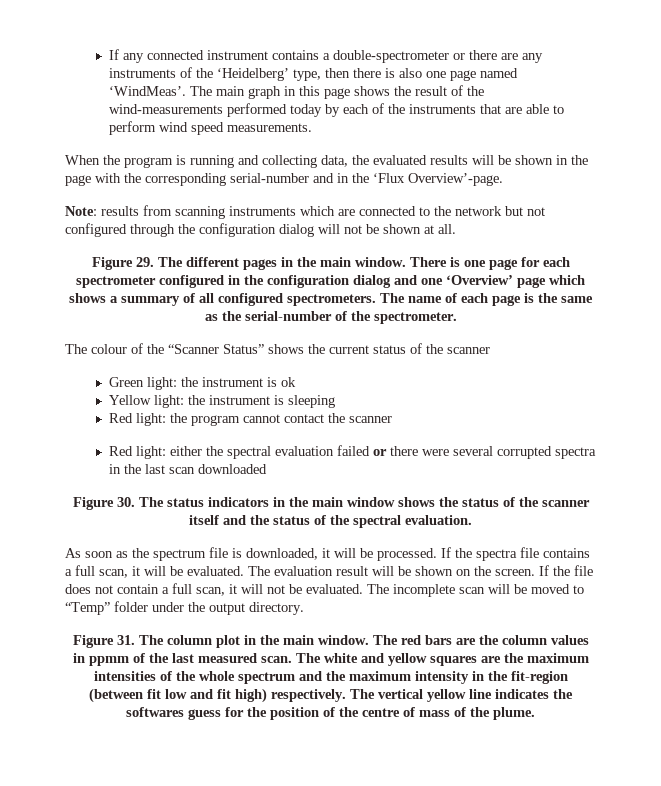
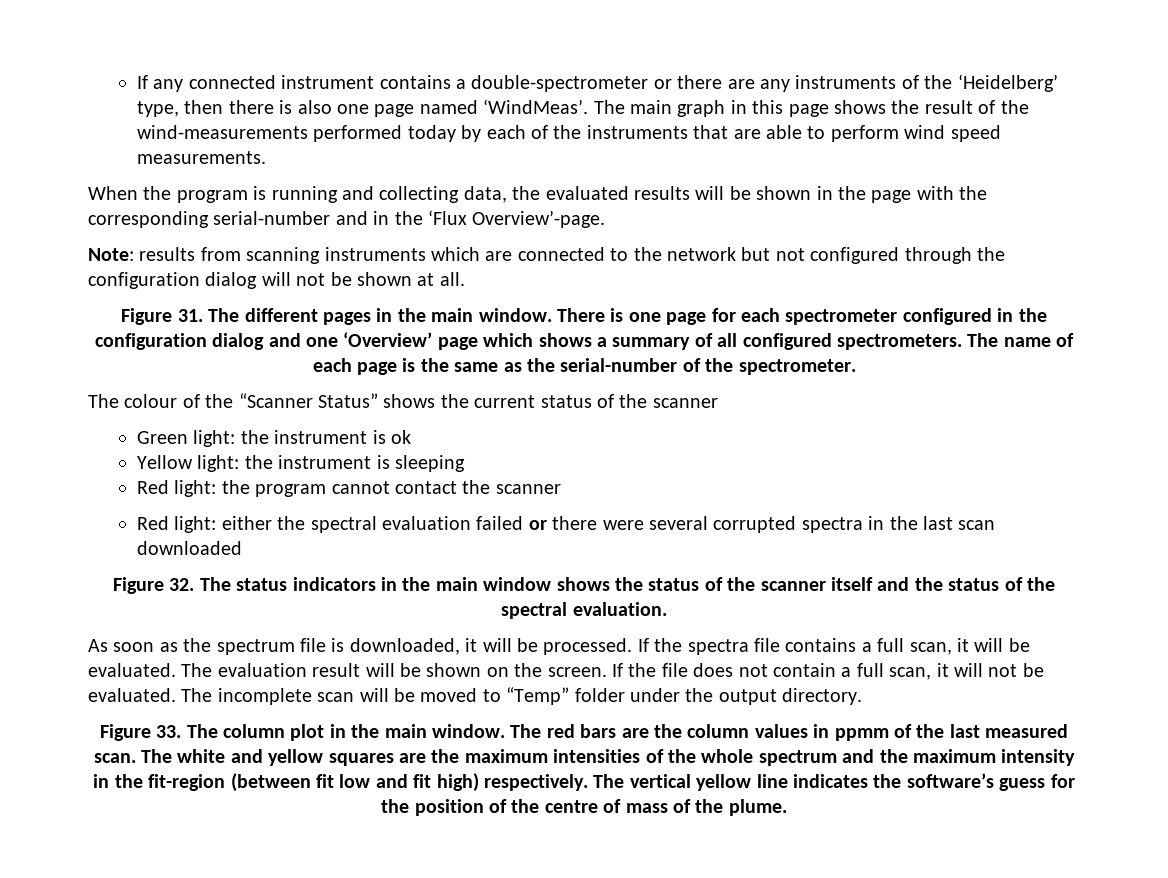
[135,257,154,267] 29. -> [177,309,203,322] 31.
[116,497,135,507] 30. -> [169,578,195,591] 32.
[116,635,135,645] 31. -> [156,725,182,738] 33.
[126,707,184,717] softwares -> [906,773,994,788] software’s

